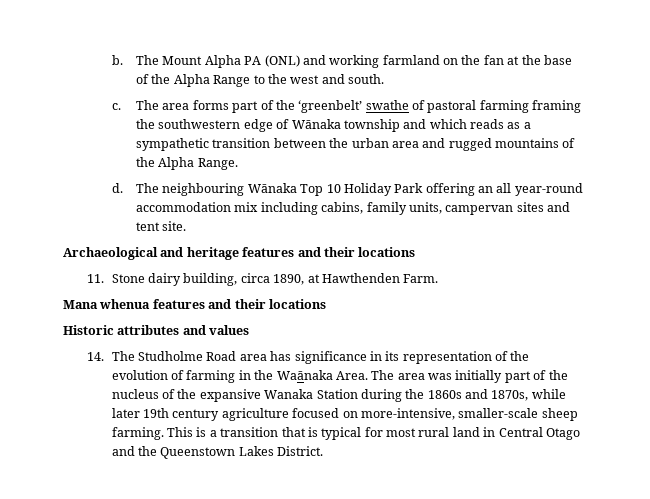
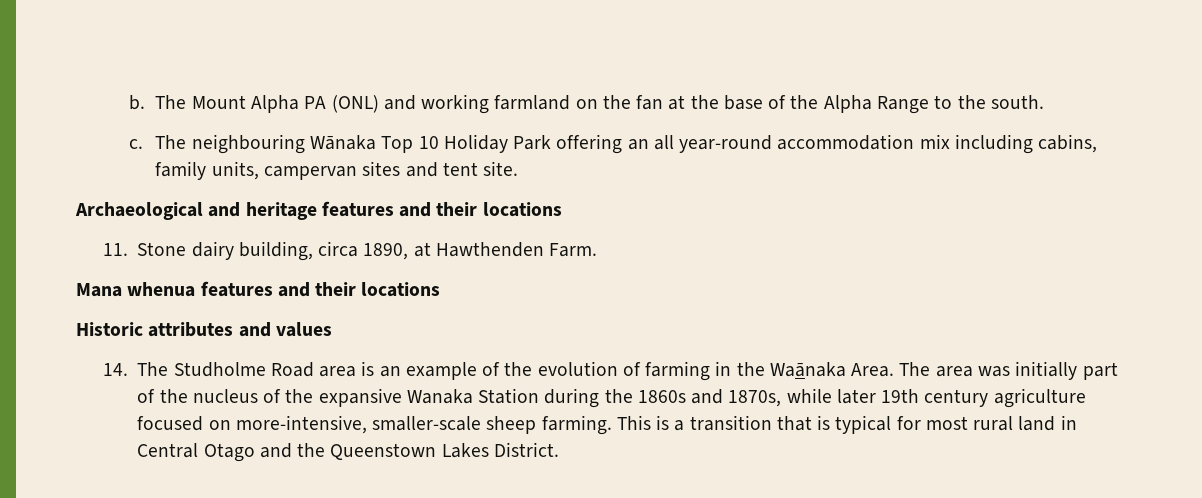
[290,74,345,84] west and -> (986, 102) none
[162,100,582,113] [136,119,531,132] [136,138,576,151] [136,157,238,170] [111,183,160,193] area forms part of the ‘greenbelt’ swathe of pastoral farming framing the southwestern edge of Wānaka township and which reads as a sympathetic transition between the urban area and rugged mountains of the Alpha Range. // d. The -> (187, 142) none
[270,351,492,364] has significance in its representation -> [361,361,477,380] is an example

